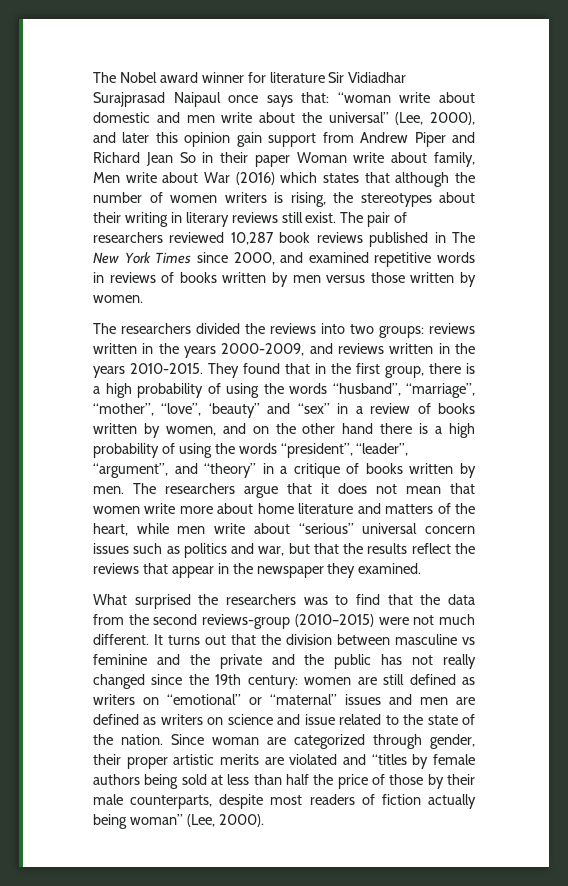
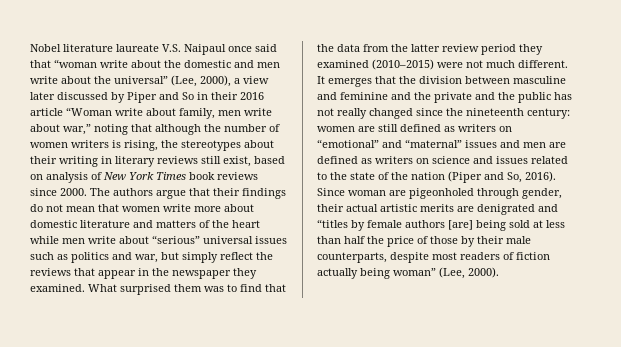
[93,72,407,83] [93,92,330,107] The Nobel award winner for literature Sir Vidiadhar Surajprasad Naipaul once says that: -> [30,44,277,55] [30,60,51,68] Nobel literature laureate V.S. Naipaul once said that
(475, 97) none -> [164,60,181,68] the
[93,132,476,147] [93,152,347,167] and later this opinion gain support from Andrew Piper and Richard Jean So in their paper Woman -> [234,76,269,84] [30,92,264,103] [30,107,112,116] a view later discussed by Piper and So in their 2016 article “Woman
[93,172,359,185] Men write about War (2016) which states -> [218,108,272,116] [30,124,128,135] men write about war,” noting
[305,212,408,227] [93,232,476,247] [93,252,475,267] [93,272,477,287] [93,295,143,303] [93,323,475,338] [93,343,475,358] [93,363,475,378] [93,383,475,398] [93,403,476,418] [93,423,476,438] [93,443,409,458] [93,463,476,478] [93,483,367,498] exist. The pair of researchers reviewed 10,287 book reviews published in The New York Times since 2000, and examined repetitive words in reviews of books written by men versus those written by women. // The researchers divided the reviews into two groups: reviews written in the years 2000-2009, and reviews written in the years 2010-2015. They found that in the first group, there is a high probability of using the words “husband”, “marriage”, “mother”, “love”, ‘beauty” and “sex” in a review of books written by women, and on the other hand there is a high probability of using the words “president”, “leader”, “argument”, and “theory” in a critique of books written by men. The researchers argue that it does -> [223,156,285,167] [30,172,258,183] [30,188,286,199] [30,204,43,212] exist, based on analysis of New York Times book reviews since 2000. The authors argue that their findings do
[257,503,294,514] home -> [30,220,77,228] domestic
[93,523,128,536] heart, -> [232,220,260,228] heart
[425,526,476,534] concern -> (253, 240) none
[313,543,408,554] that the results -> [182,252,218,263] simply
(422, 568) // -> (85, 288) none
[198,594,296,605] the researchers -> [174,284,202,292] them
[153,614,291,629] second reviews-group -> [411,44,543,55] [317,60,369,68] latter review period they examined
[168,635,226,645] turns out -> [328,78,372,87] emerges
[462,637,475,645] vs -> [317,92,337,100] and
[215,674,242,685] 19th -> [466,108,524,116] nineteenth
[249,697,262,705] or -> [382,140,402,148] and
[304,714,335,725] issue -> [496,156,528,164] issues
[121,734,163,745] nation. -> [411,171,556,183] nation (Piper and So, 2016).
[294,734,365,749] categorized -> [409,188,474,199] pigeonholed
[126,757,168,769] proper -> [346,204,378,212] actual
[289,754,338,765] violated -> [477,204,535,215] denigrated
(140, 779) none -> [448,220,473,230] [are]

